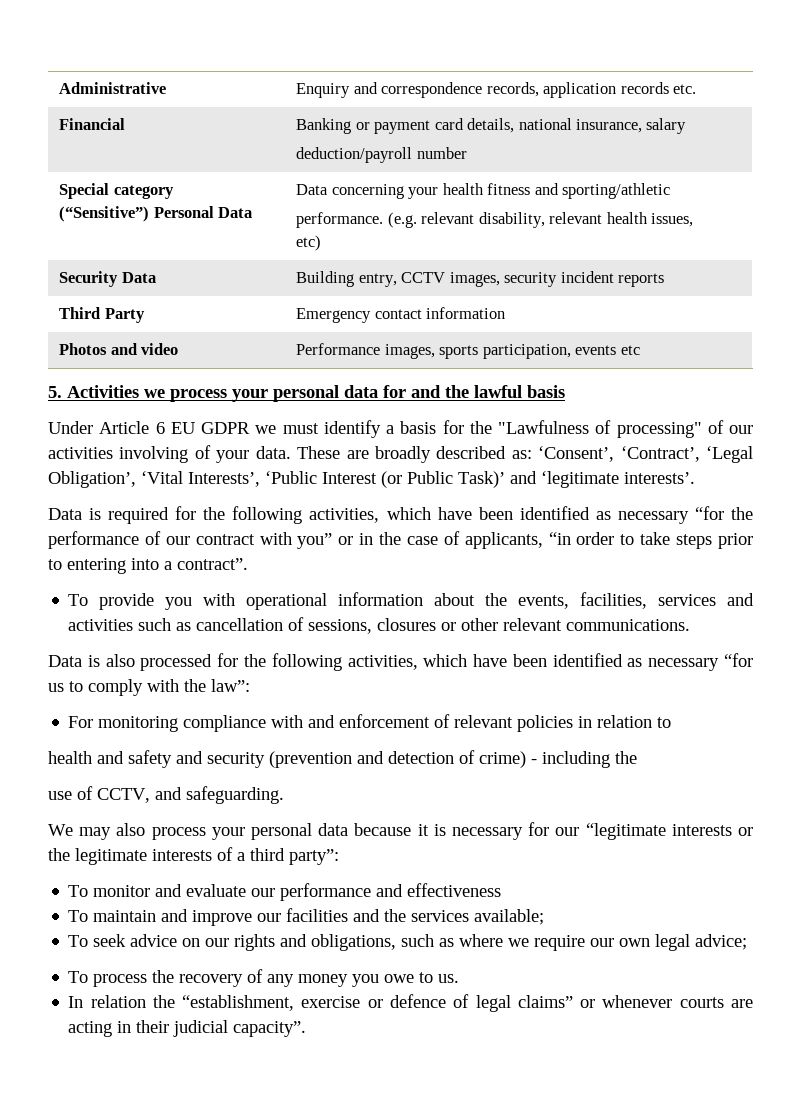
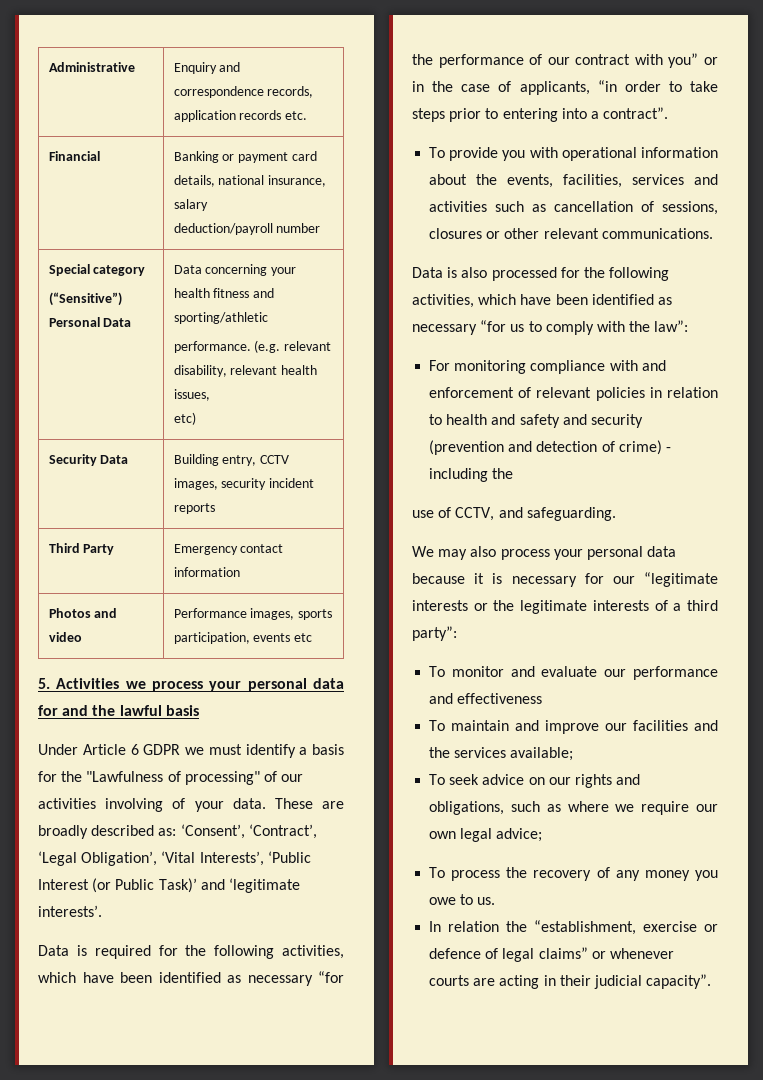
[170,422,195,434] EU -> (139, 749) none
(672, 722) // -> (443, 419) none

